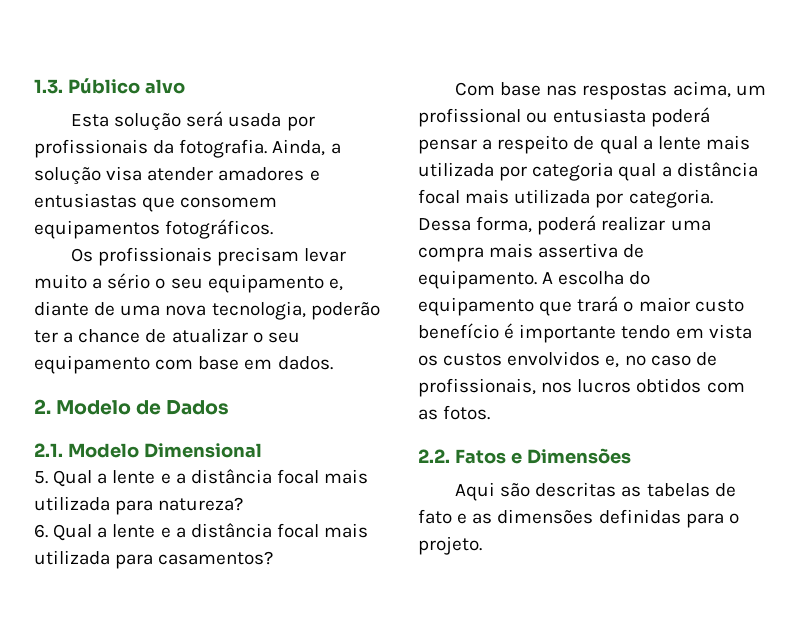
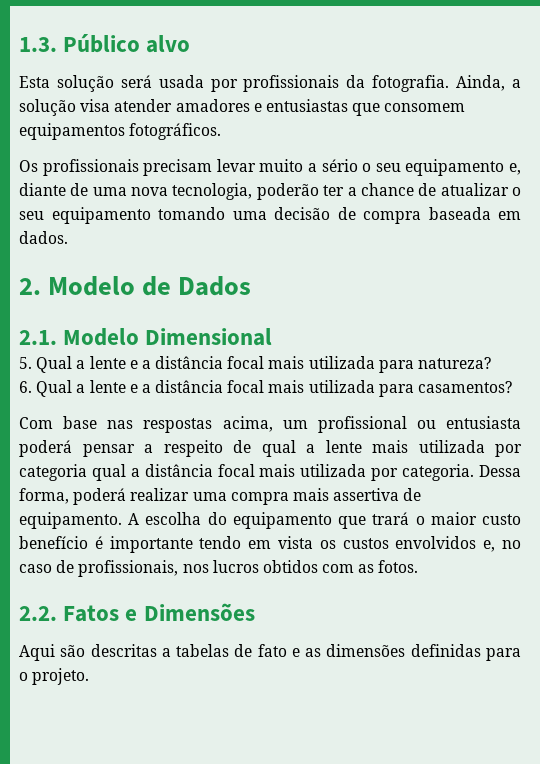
[155,356,240,370] com base -> [158,207,491,224] tomando uma decisão de compra baseada
[621,486,642,497] as -> [161,648,171,657] a

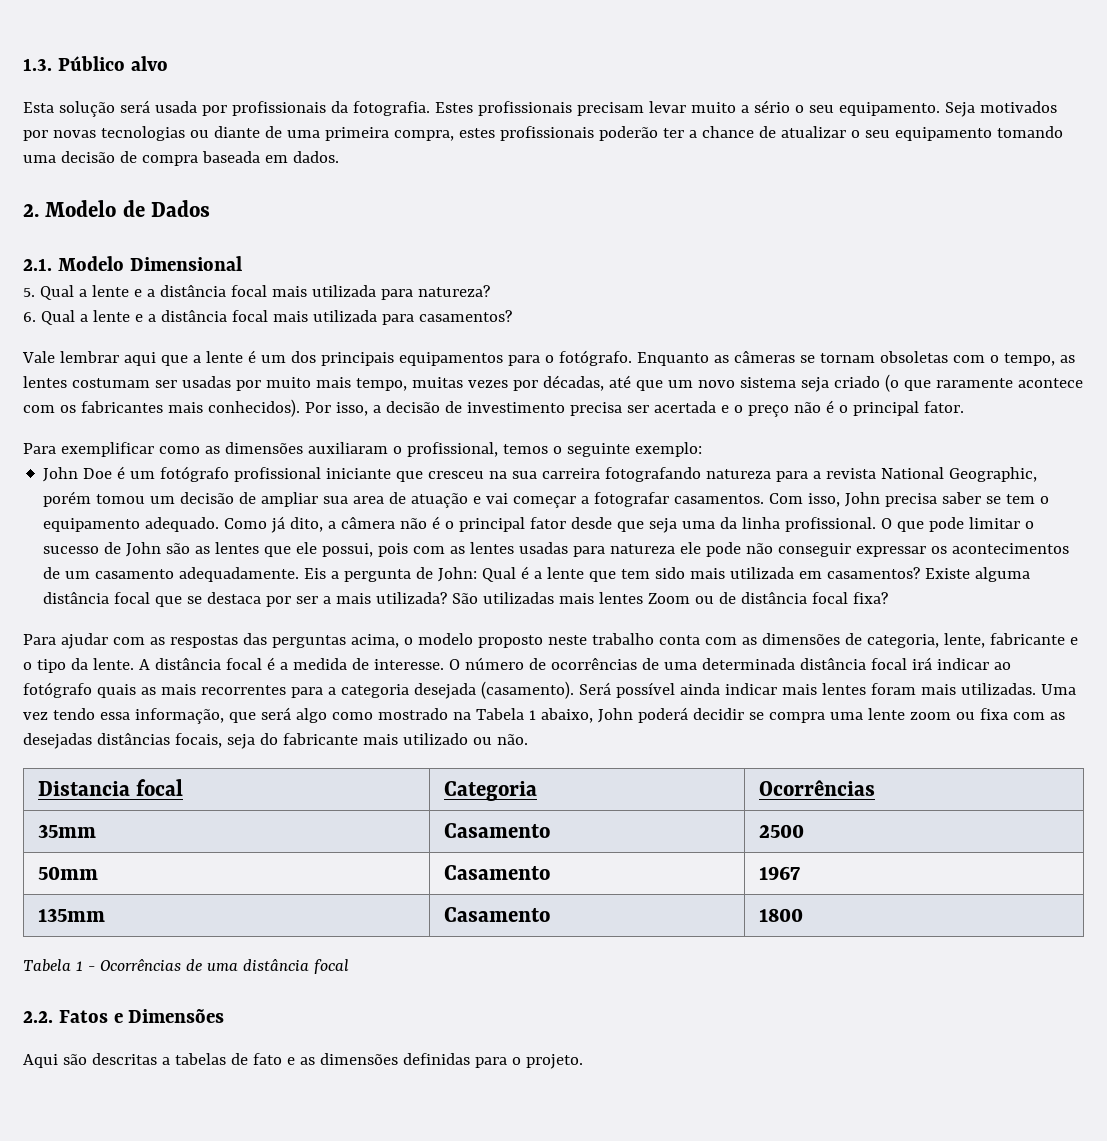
[456,75,522,91] [19,99,466,116] [19,123,222,140] [19,160,38,172] Ainda, a solução visa atender amadores e entusiastas que consomem equipamentos fotográficos. // Os -> [434,102,473,113] Estes
[405,159,522,176] [19,183,253,200] equipamento e, diante de uma nova tecnologia, -> [838,101,1057,117] [23,126,594,141] equipamento. Seja motivados por novas tecnologias ou diante de uma primeira compra, estes profissionais
[19,416,521,433] [19,440,522,457] [19,464,522,481] [19,488,422,505] [19,512,521,529] [19,536,521,553] [19,560,419,577] Com base nas respostas acima, um profissional ou entusiasta poderá pensar a respeito de qual a lente mais utilizada por categoria qual a distância focal mais utilizada por categoria. Dessa forma, poderá realizar uma compra mais assertiva de equipamento. A escolha do equipamento que trará o maior custo benefício é importante tendo em vista os custos envolvidos e, no caso de profissionais, nos lucros obtidos com as fotos. -> [22,350,1075,366] [23,374,1083,392] [23,399,964,417] [23,442,702,457] [43,466,1038,482] [43,491,1050,508] [43,516,1035,533] [43,542,1070,557] [43,566,1031,582] [43,592,889,607] [23,633,1078,649] [23,657,1011,673] [23,681,1076,699] [23,707,1065,724] [23,733,528,749] [37,779,184,796] [443,781,537,801] [758,780,875,796] [37,824,96,838] [443,823,550,838] [758,824,804,838] [37,866,98,880] [443,865,550,880] [758,866,800,880] [37,908,105,922] [443,907,550,922] [758,908,803,922] [23,959,349,974] Vale lembrar aqui que a lente é um dos principais equipamentos para o fotógrafo. Enquanto as câmeras se tornam obsoletas com o tempo, as lentes costumam ser usadas por muito mais tempo, muitas vezes por décadas, até que um novo sistema seja criado (o que raramente acontece com os fabricantes mais conhecidos). Por isso, a decisão de investimento precisa ser acertada e o preço não é o principal fator. // Para exemplificar como as dimensões auxiliaram o profissional, temos o seguinte exemplo: // John Doe é um fotógrafo profissional iniciante que cresceu na sua carreira fotografando natureza para a revista National Geographic, porém tomou um decisão de ampliar sua area de atuação e vai começar a fotografar casamentos. Com isso, John precisa saber se tem o equipamento adequado. Como já dito, a câmera não é o principal fator desde que seja uma da linha profissional. O que pode limitar o sucesso de John são as lentes que ele possui, pois com as lentes usadas para natureza ele pode não conseguir expressar os acontecimentos de um casamento adequadamente. Eis a pergunta de John: Qual é a lente que tem sido mais utilizada em casamentos? Existe alguma distância focal que se destaca por ser a mais utilizada? São utilizadas mais lentes Zoom ou de distância focal fixa? // Para ajudar com as respostas das perguntas acima, o modelo proposto neste trabalho conta com as dimensões de categoria, lente, fabricante e o tipo da lente. A distância focal é a medida de interesse. O número de ocorrências de uma determinada distância focal irá indicar ao fotógrafo quais as mais recorrentes para a categoria desejada (casamento). Será possível ainda indicar mais lentes foram mais utilizadas. Uma vez tendo essa informação, que será algo como mostrado na Tabela 1 abaixo, John poderá decidir se compra uma lente zoom ou fixa com as desejadas distâncias focais, seja do fabricante mais utilizado ou não. // Distancia focal | Categoria | Ocorrências // 35mm | Casamento | 2500 // 50mm | Casamento | 1967 // 135mm | Casamento | 1800 // Tabela 1 - Ocorrências de uma distância focal

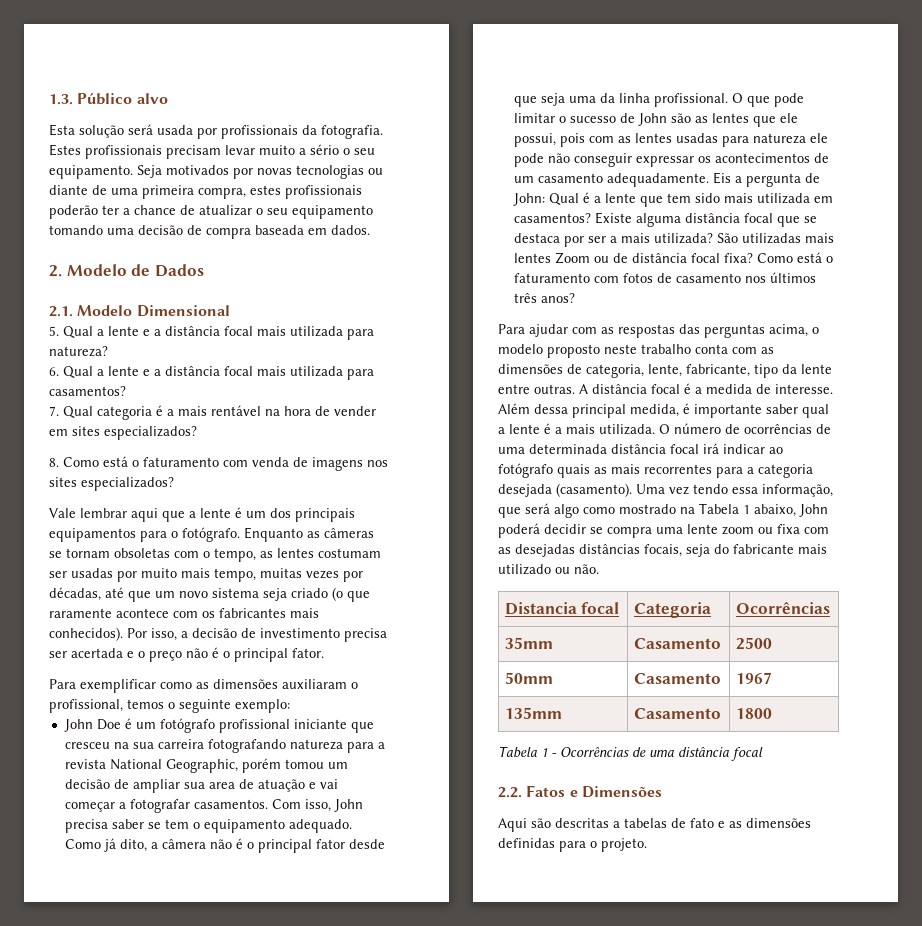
(512, 316) none -> [49,405,376,420] [49,426,197,440] [49,456,388,471] [49,477,174,491] // 7. Qual categoria é a mais rentável na hora de vender em sites especializados? // 8. Como está o faturamento com venda de imagens nos sites especializados?
(889, 598) none -> [756,252,833,263] [513,272,816,283] [513,293,575,303] Como está o faturamento com fotos de casamento nos últimos três anos?
[989,633,1078,645] [23,658,134,673] fabricante e o tipo da lente. -> [686,364,832,378] [498,384,575,394] fabricante, tipo da lente entre outras.
(444, 664) none -> [498,403,829,418] [498,423,655,435] Além dessa principal medida, é importante saber qual a lente é a mais utilizada.
[578,682,1036,698] Será possível ainda indicar mais lentes foram mais utilizadas. -> (632, 490) none

